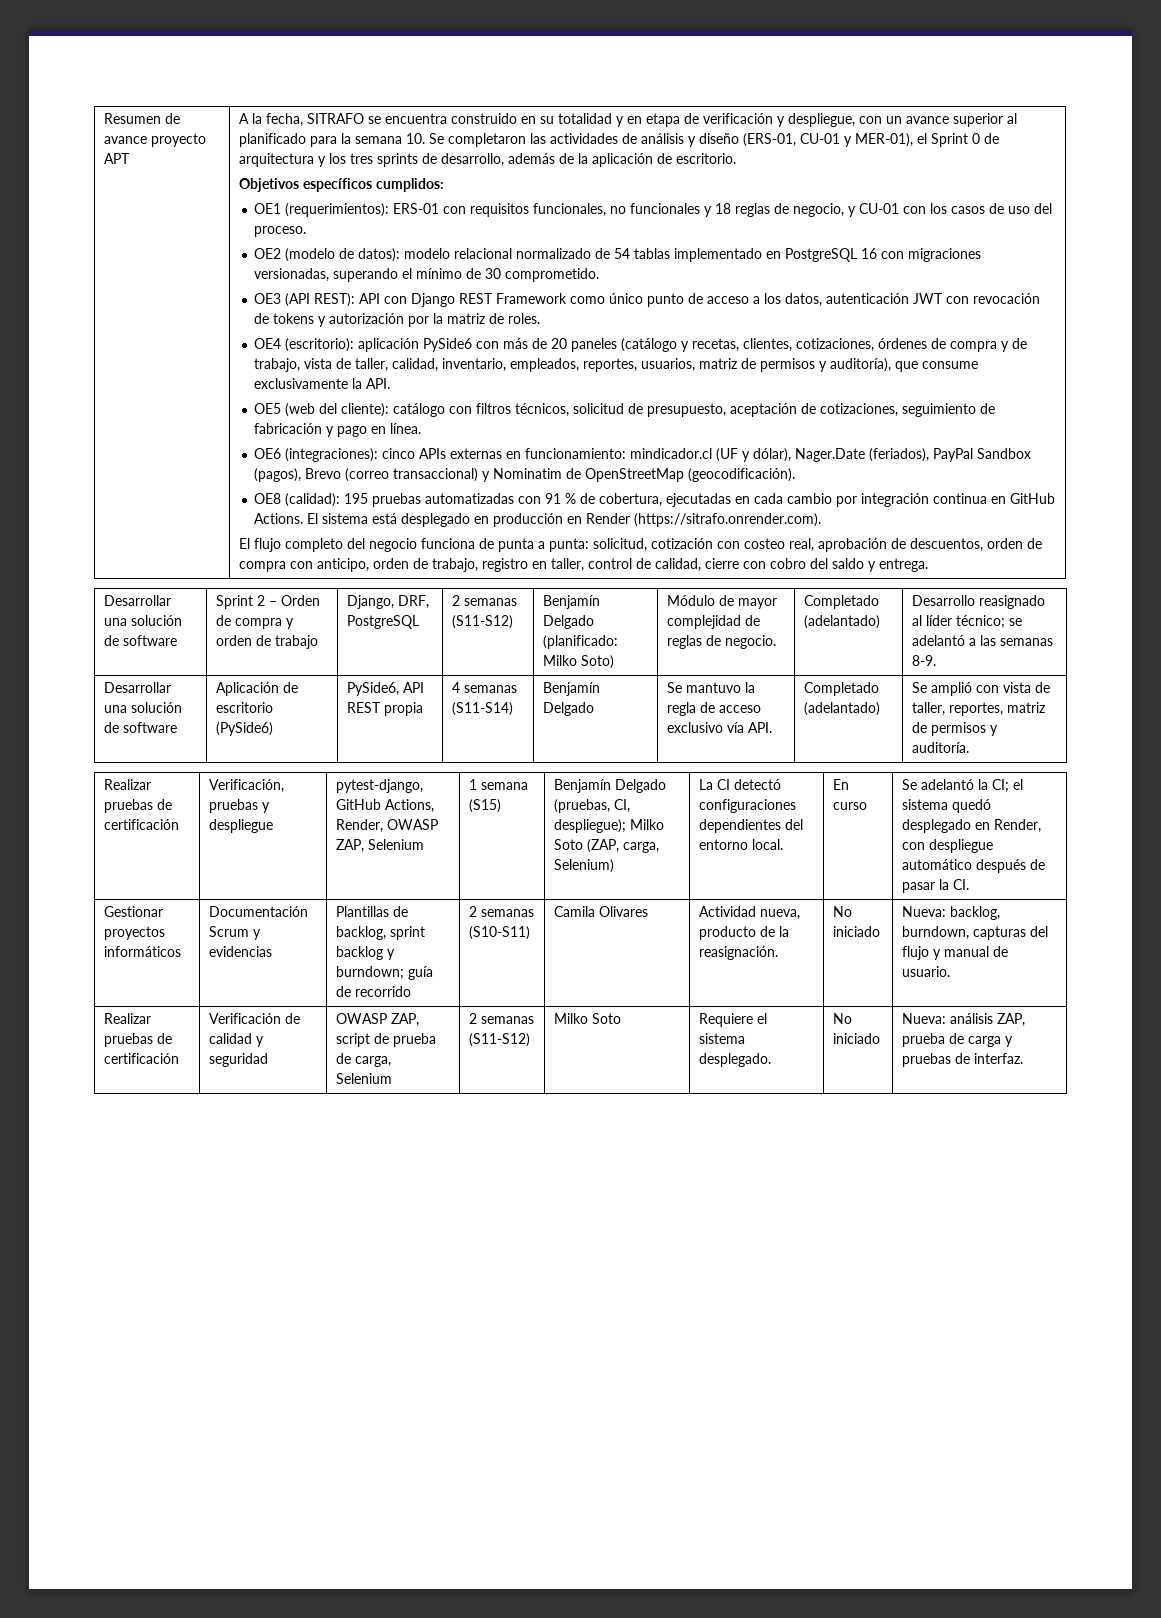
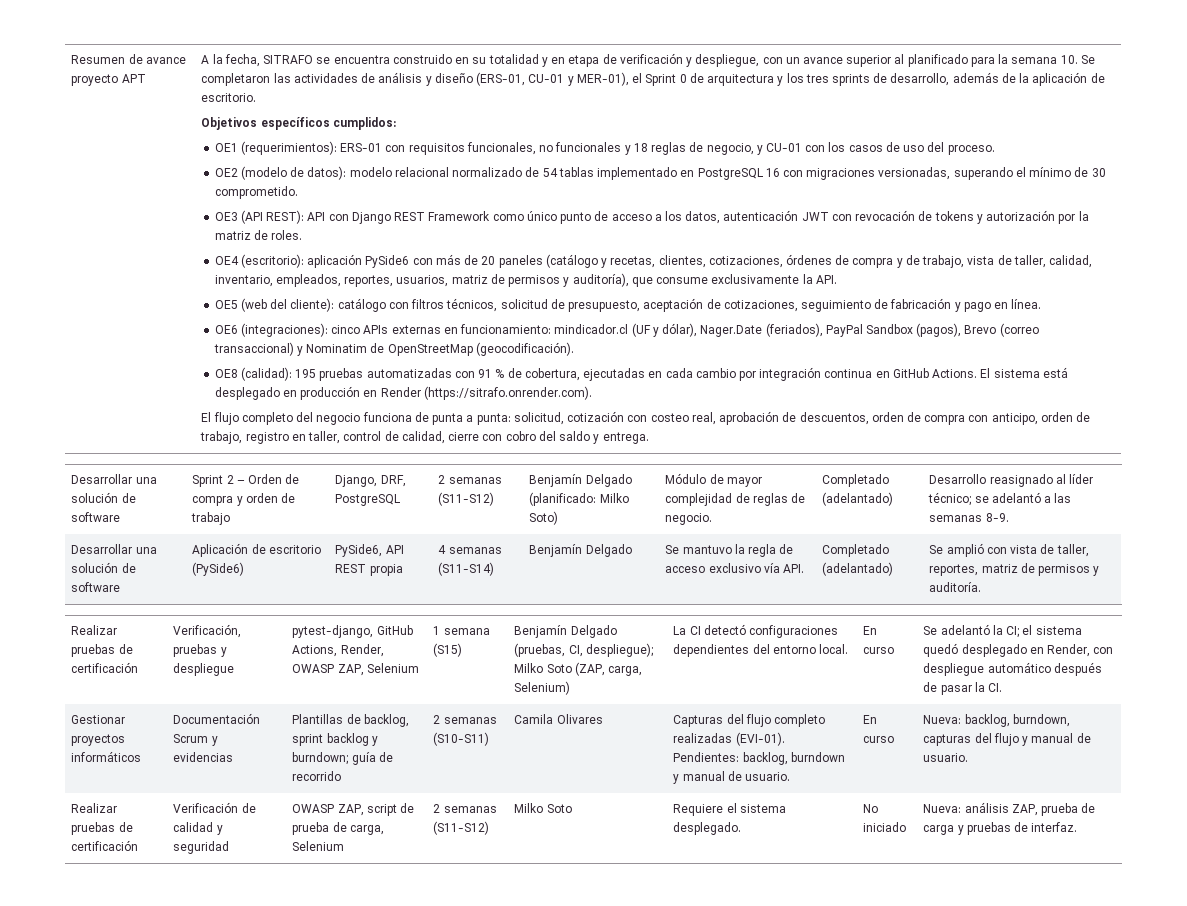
[698,906,800,920] [698,926,789,940] [698,946,778,960] [832,906,852,917] [832,926,880,937] Actividad nueva, producto de la reasignación. | No iniciado -> [673,714,826,727] [673,732,785,746] [673,752,845,765] [673,771,791,784] [863,715,878,724] [863,736,895,743] Capturas del flujo completo realizadas (EVI-01). Pendientes: backlog, burndown y manual de usuario. | En curso

